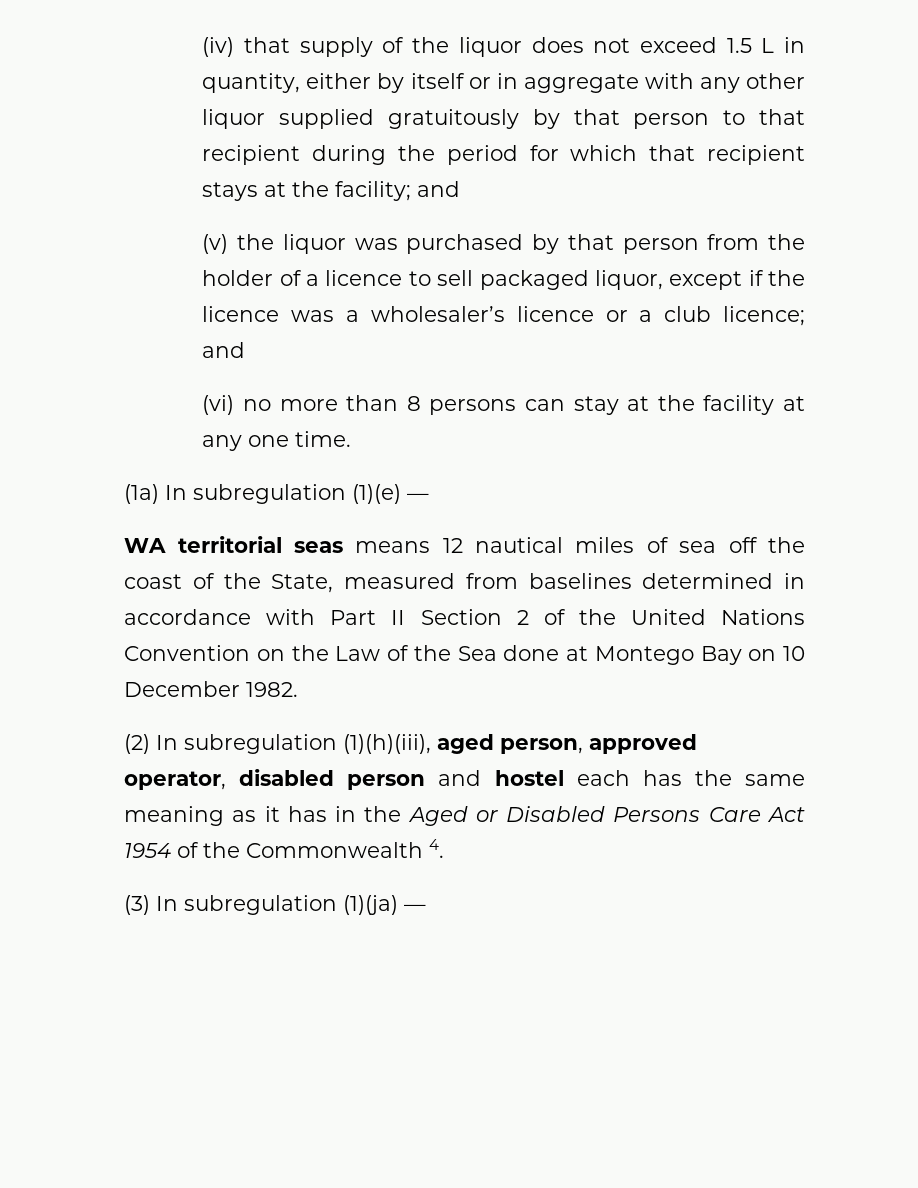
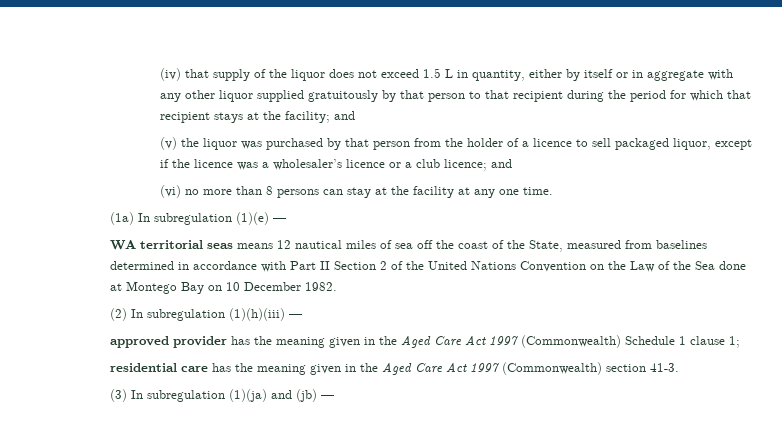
[343,734,698,754] [124,769,805,790] [124,806,806,826] [124,839,445,858] (1)(h)(iii), aged person, approved operator, disabled person and hostel each has the same meaning as it has in the Aged or Disabled Persons Care Act 1954 of the Commonwealth 4. -> [228,308,302,321] [109,335,740,348] [109,362,679,375] (1)(h)(iii) — // approved provider has the meaning given in the Aged Care Act 1997 (Commonwealth) Schedule 1 clause 1; // residential care has the meaning given in the Aged Care Act 1997 (Commonwealth) section 41-3.
(399, 905) none -> [270,389,317,402] and (jb)

